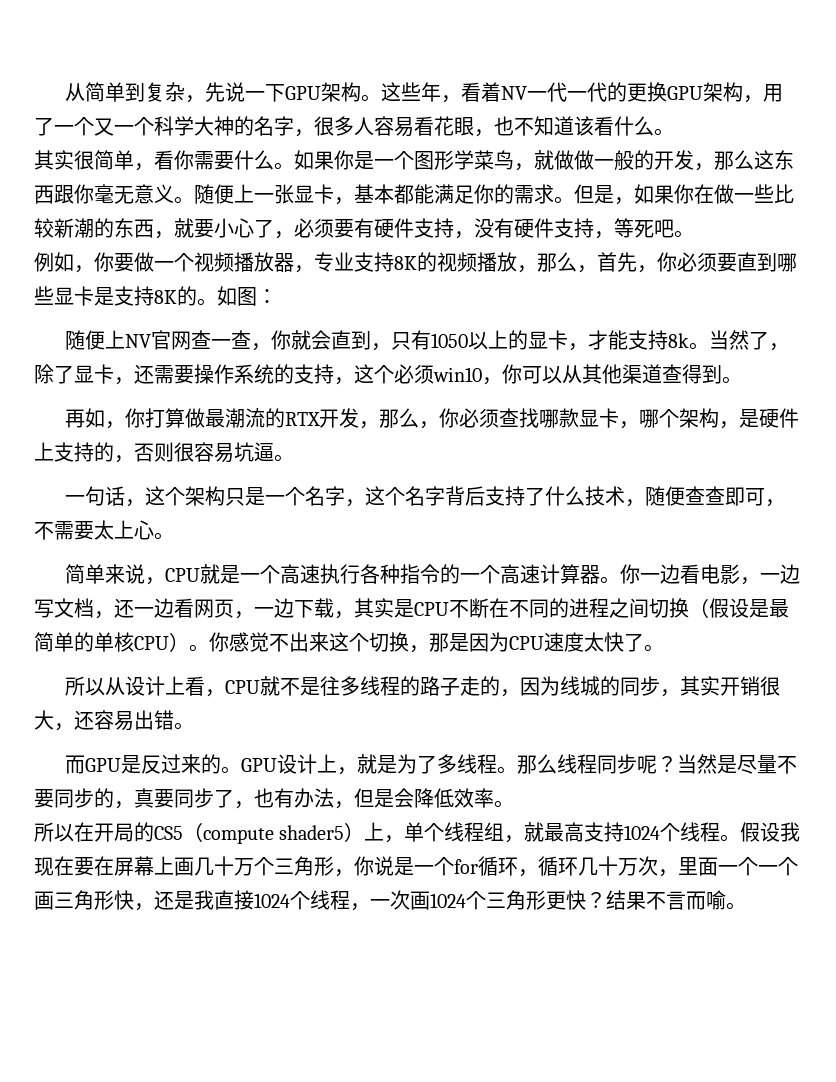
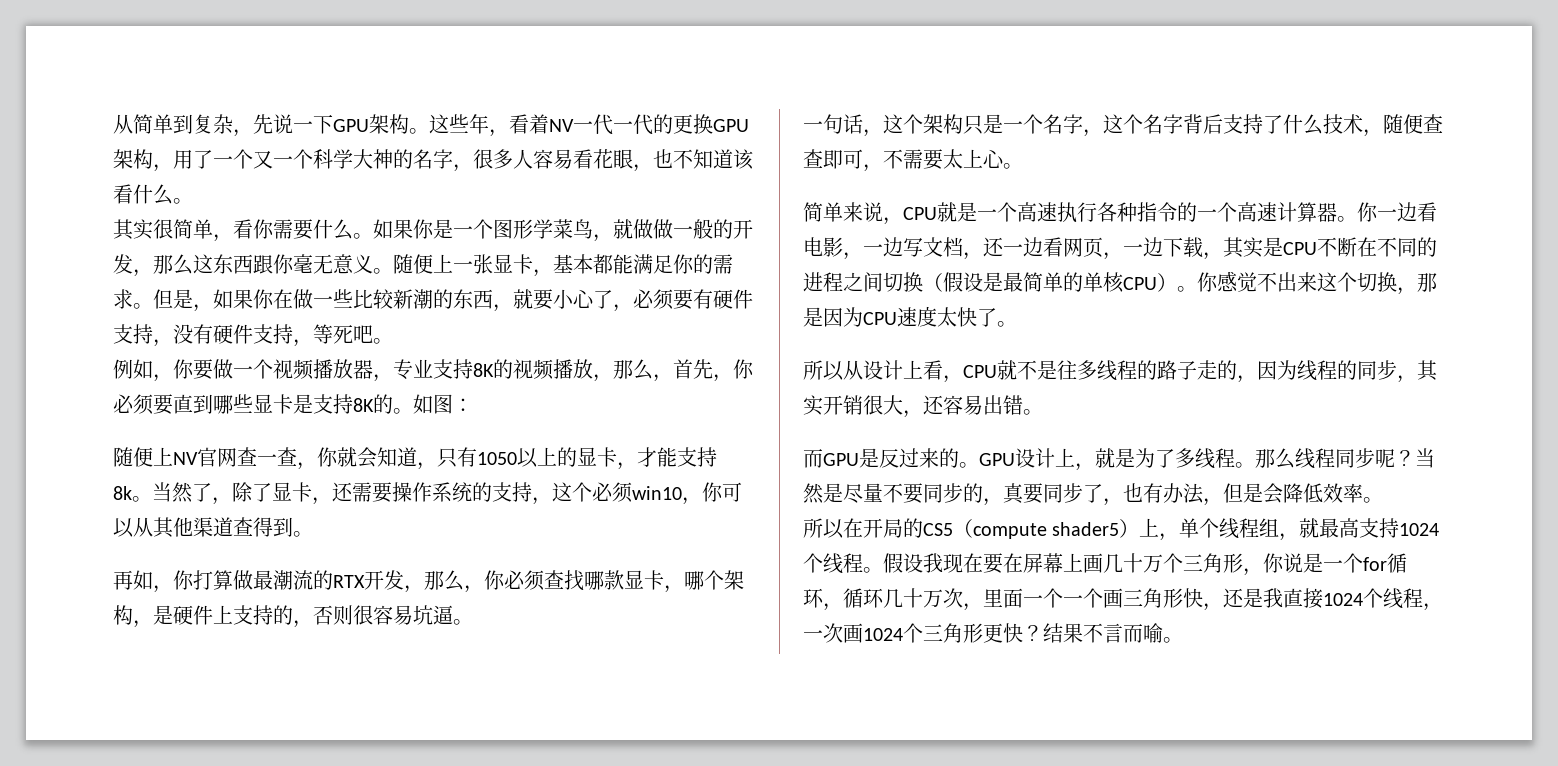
[330,330,371,350] 直到 -> [377,447,417,467] 知道
[579,676,600,696] 城 -> [1317,360,1337,380] 程

